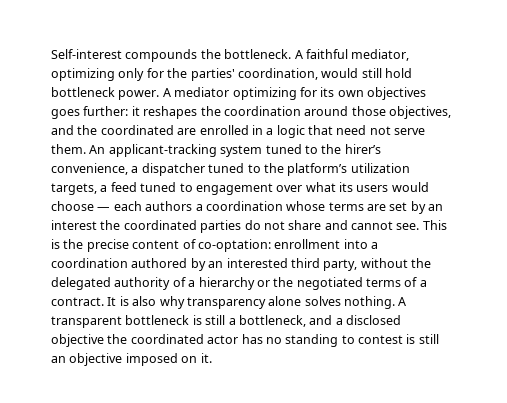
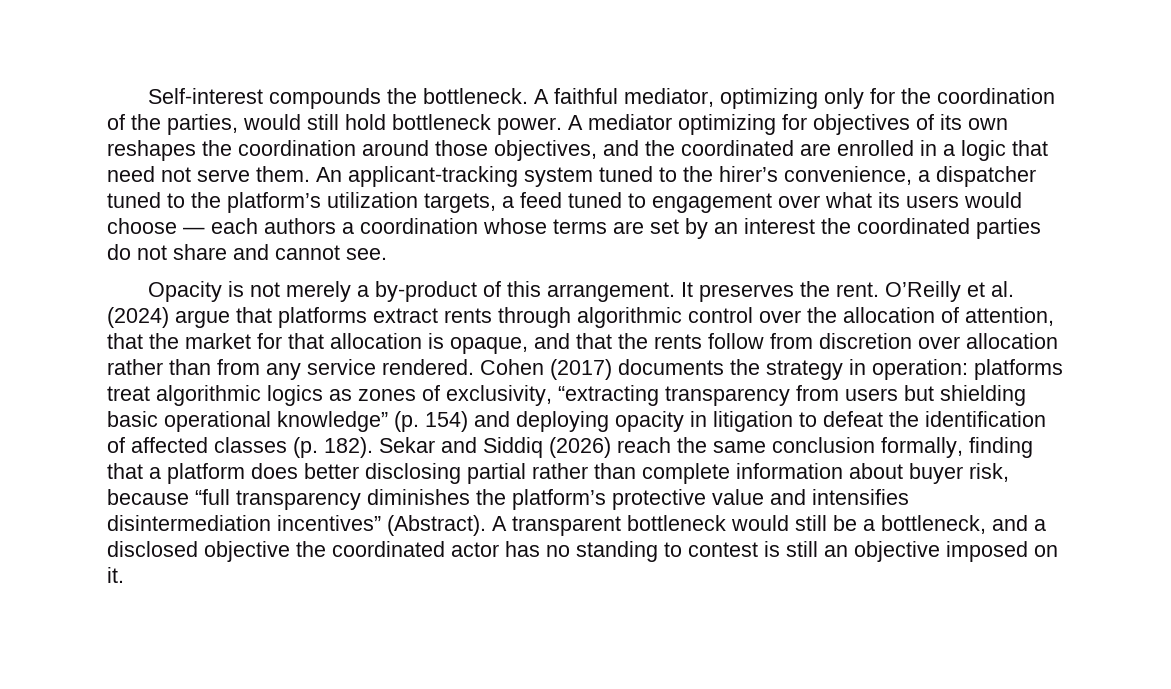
[190,68,318,81] parties' coordination, -> [937,88,1056,104] [107,114,238,135] coordination of the parties,
[320,87,426,100] [51,106,140,119] its own objectives goes further: it -> [813,114,1008,135] objectives of its own
[422,220,447,230] [51,239,378,252] [51,258,431,271] [51,277,427,290] [51,296,407,309] [51,315,226,328] This is the precise content of co-optation: enrollment into a coordination authored by an interested third party, without the delegated authority of a hierarchy or the negotiated terms of a contract. It is also why transparency alone solves nothing. A transparent bottleneck is still -> [148,281,1015,302] [107,307,1054,328] [107,333,1058,354] [107,359,1063,380] [107,385,1026,406] [107,411,1046,432] [107,437,1033,458] [107,463,1009,484] [107,489,909,510] [107,515,857,536] // Opacity is not merely a by-product of this arrangement. It preserves the rent. O’Reilly et al. (2024) argue that platforms extract rents through algorithmic control over the allocation of attention, that the market for that allocation is opaque, and that the rents follow from discretion over allocation rather than from any service rendered. Cohen (2017) documents the strategy in operation: platforms treat algorithmic logics as zones of exclusivity, “extracting transparency from users but shielding basic operational knowledge” (p. 154) and deploying opacity in litigation to defeat the identification of affected classes (p. 182). Sekar and Siddiq (2026) reach the same conclusion formally, finding that a platform does better disclosing partial rather than complete information about buyer risk, because “full transparency diminishes the platform’s protective value and intensifies disintermediation incentives” (Abstract). A transparent bottleneck would still be

